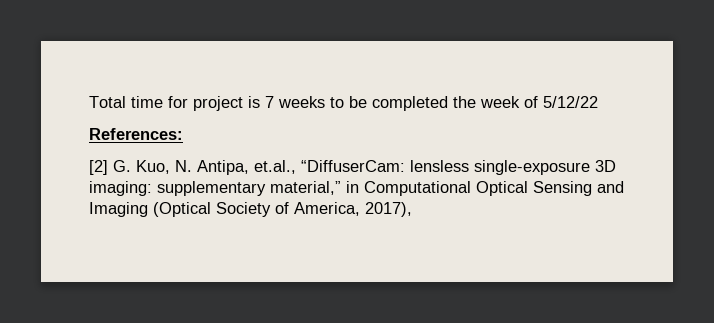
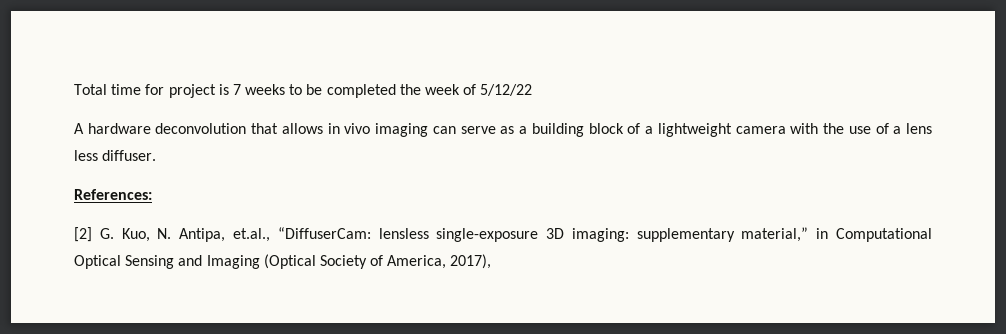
(598, 102) none -> [74,123,933,137] [74,150,157,161] // A hardware deconvolution that allows in vivo imaging can serve as a building block of a lightweight camera with the use of a lens less diffuser.

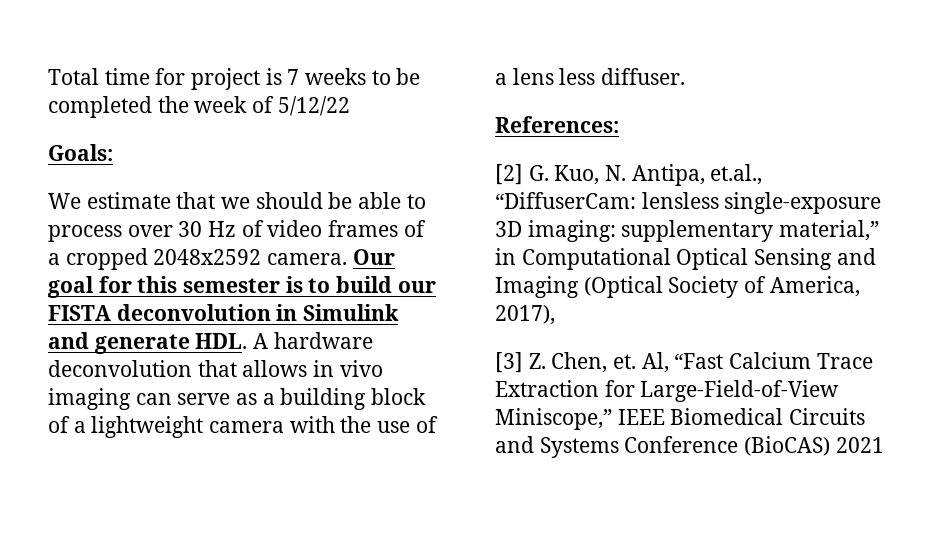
(533, 90) none -> [48,144,113,161] [48,192,426,209] [48,220,426,242] [48,248,395,270] [48,276,436,298] [48,304,400,321] [48,332,248,354] Goals: // We estimate that we should be able to process over 30 Hz of video frames of a cropped 2048x2592 camera. Our goal for this semester is to build our FISTA deconvolution in Simulink and generate HDL.
(492, 261) none -> [495,352,873,373] [495,380,840,402] [495,408,866,430] [495,436,884,458] // [3] Z. Chen, et. Al, “Fast Calcium Trace Extraction for Large-Field-of-View Miniscope,” IEEE Biomedical Circuits and Systems Conference (BioCAS) 2021

